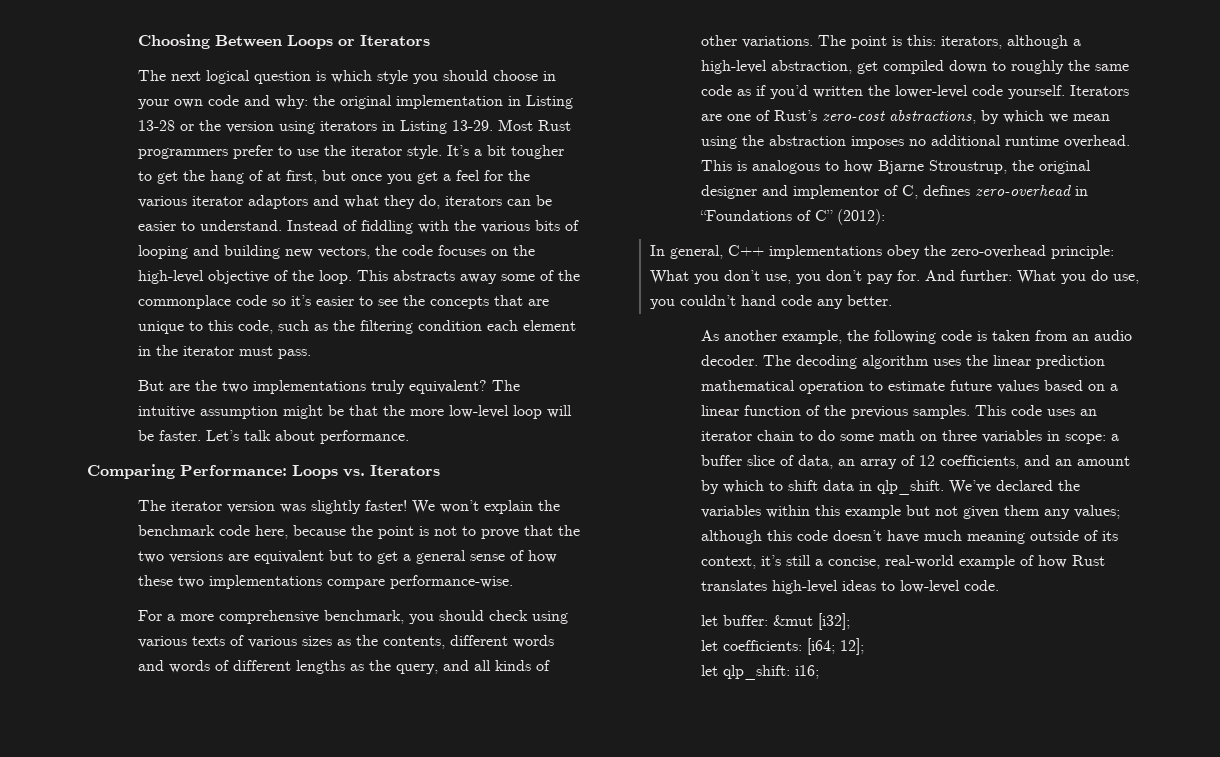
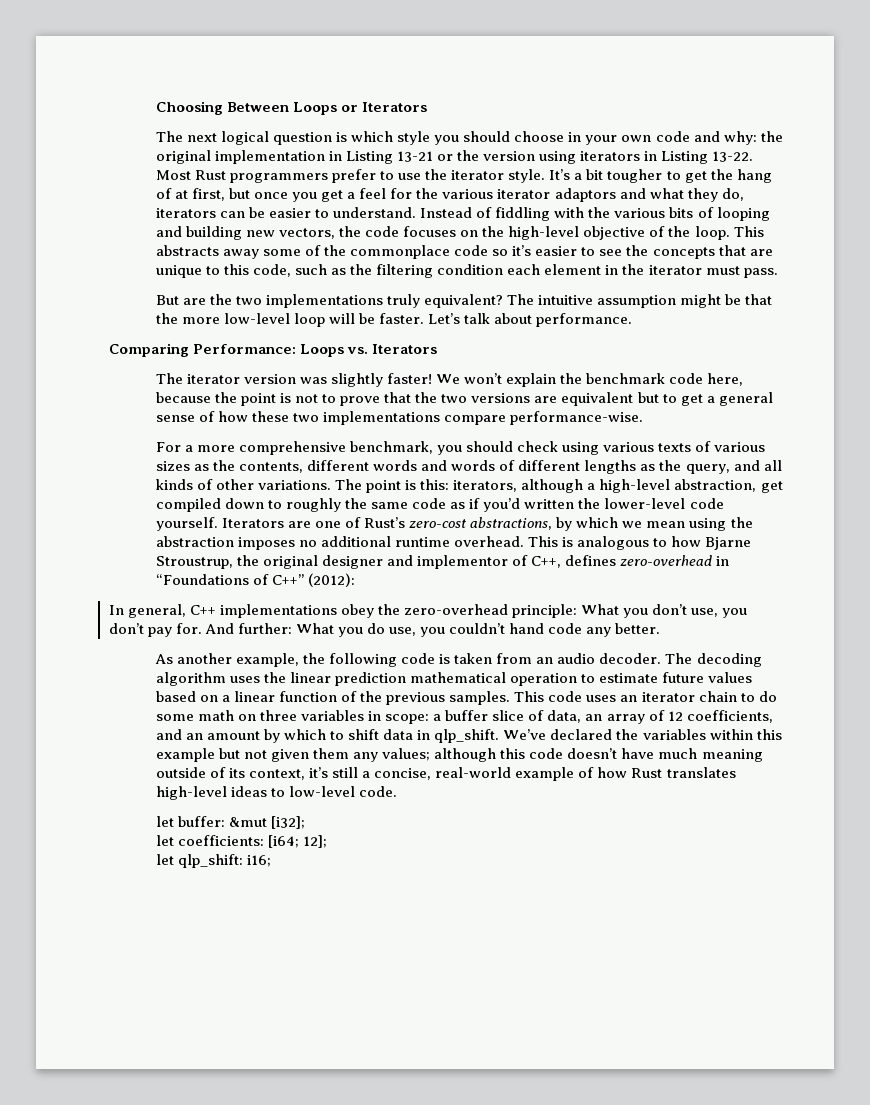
[138,120,176,131] 13-28 -> [397,151,434,162] 13-21
[452,120,494,131] 13-29. -> [712,151,754,162] 13-22.
[902,185,919,199] C, -> [531,556,562,568] C++,
[815,210,834,221] C” -> [271,574,304,585] C++”

